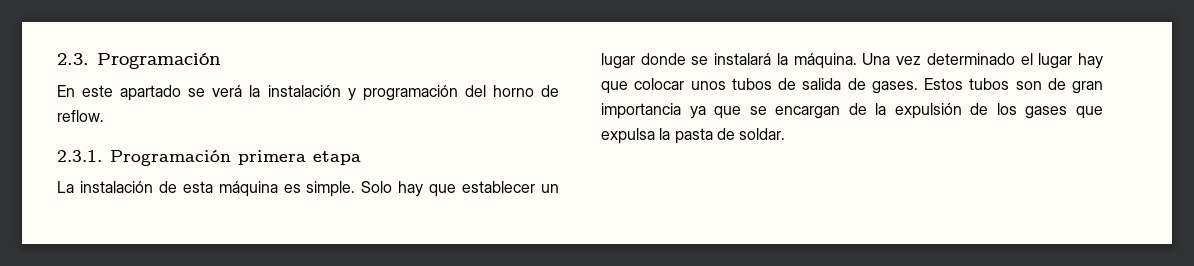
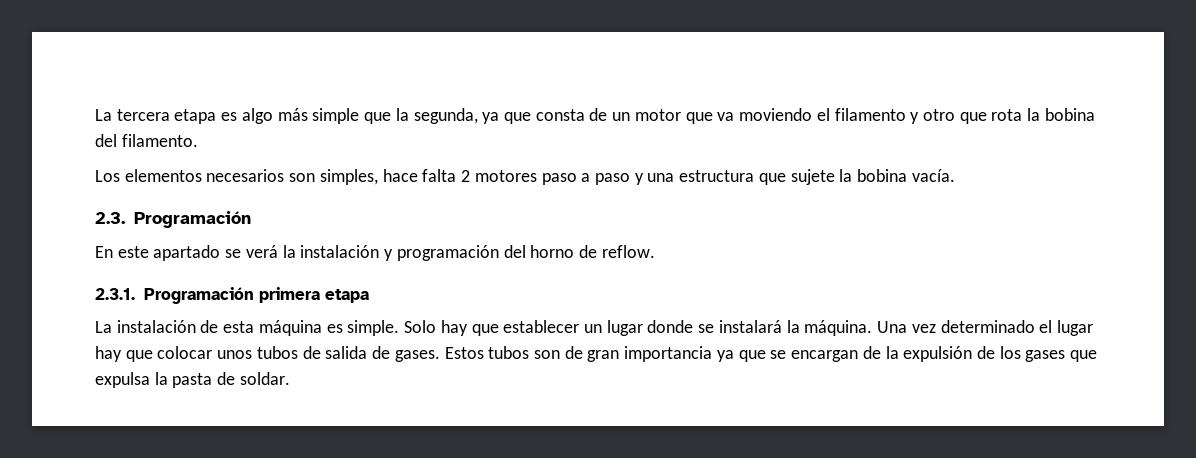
(57, 59) none -> [95,108,1095,124] [95,134,198,147] [95,169,955,185] La tercera etapa es algo más simple que la segunda, ya que consta de un motor que va moviendo el filamento y otro que rota la bobina del filamento. // Los elementos necesarios son simples, hace falta 2 motores paso a paso y una estructura que sujete la bobina vacía. //

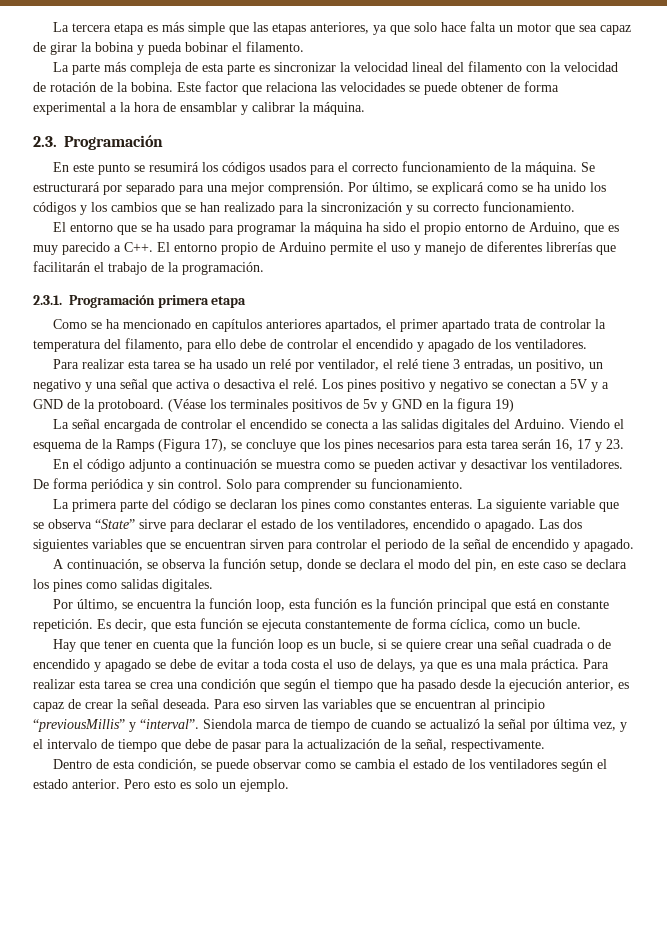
[241,108,273,124] algo -> (159, 28) none
[395,108,1095,124] [95,134,198,147] [95,169,955,185] [95,211,251,228] [95,245,655,261] [95,287,369,304] [95,320,1093,336] [95,346,1098,362] [95,372,290,388] la segunda, ya que consta de un motor que va moviendo el filamento y otro que rota la bobina del filamento. // Los elementos necesarios son simples, hace falta 2 motores paso a paso y una estructura que sujete la bobina vacía. // 2.3. Programación // En este apartado se verá la instalación y programación del horno de reflow. // 2.3.1. Programación primera etapa // La instalación de esta máquina es simple. Solo hay que establecer un lugar donde se instalará la máquina. Una vez determinado el lugar hay que colocar unos tubos de salida de gases. Estos tubos son de gran importancia ya que se encargan de la expulsión de los gases que expulsa la pasta de soldar. -> [253,21,632,35] [33,41,304,55] [53,61,619,75] [33,81,559,95] [33,102,365,115] [33,135,163,150] [53,161,596,175] [33,182,606,195] [33,201,575,215] [53,222,620,235] [33,241,616,255] [33,261,264,275] [33,295,247,308] [53,319,607,332] [33,338,587,352] [53,359,604,372] [33,379,609,392] [33,398,514,412] [53,419,625,432] [33,439,624,452] [53,459,624,472] [33,478,463,492] [53,499,620,512] [33,519,582,532] [33,539,634,552] [53,558,628,572] [33,579,213,592] [53,598,610,612] [33,618,581,632] [53,638,612,652] [33,659,609,672] [33,679,629,692] [33,699,545,712] [33,719,627,732] [33,739,545,752] [53,759,608,772] [33,779,289,792] las etapas anteriores, ya que solo hace falta un motor que sea capaz de girar la bobina y pueda bobinar el filamento. // La parte más compleja de esta parte es sincronizar la velocidad lineal del filamento con la velocidad de rotación de la bobina. Este factor que relaciona las velocidades se puede obtener de forma experimental a la hora de ensamblar y calibrar la máquina. // 2.3. Programación // En este punto se resumirá los códigos usados para el correcto funcionamiento de la máquina. Se estructurará por separado para una mejor comprensión. Por último, se explicará como se ha unido los códigos y los cambios que se han realizado para la sincronización y su correcto funcionamiento. // El entorno que se ha usado para programar la máquina ha sido el propio entorno de Arduino, que es muy parecido a C++. El entorno propio de Arduino permite el uso y manejo de diferentes librerías que facilitarán el trabajo de la programación. // 2.3.1. Programación primera etapa // Como se ha mencionado en capítulos anteriores apartados, el primer apartado trata de controlar la temperatura del filamento, para ello debe de controlar el encendido y apagado de los ventiladores. // Para realizar esta tarea se ha usado un relé por ventilador, el relé tiene 3 entradas, un positivo, un negativo y una señal que activa o desactiva el relé. Los pines positivo y negativo se conectan a 5V y a GND de la protoboard. (Véase los terminales positivos de 5v y GND en la figura 19) // La señal encargada de controlar el encendido se conecta a las salidas digitales del Arduino. Viendo el esquema de la Ramps (Figura 17), se concluye que los pines necesarios para esta tarea serán 16, 17 y 23. // En el código adjunto a continuación se muestra como se pueden activar y desactivar los ventiladores. De forma periódica y sin control. Solo para comprender su funcionamiento. // La primera parte del código se declaran los pines como constantes enteras. La siguiente variable que se observa “State” sirve para declarar el estado de los ventiladores, encendido o apagado. Las dos siguientes variables que se encuentran sirven para controlar el periodo de la señal de encendido y apagado. // A continuación, se observa la función setup, donde se declara el modo del pin, en este caso se declara los pines como salidas digitales. // Por último, se encuentra la función loop, esta función es la función principal que está en constante repetición. Es decir, que esta función se ejecuta constantemente de forma cíclica, como un bucle. // Hay que tener en cuenta que la función loop es un bucle, si se quiere crear una señal cuadrada o de encendido y apagado se debe de evitar a toda costa el uso de delays, ya que es una mala práctica. Para realizar esta tarea se crea una condición que según el tiempo que ha pasado desde la ejecución anterior, es capaz de crear la señal deseada. Para eso sirven las variables que se encuentran al principio “previousMillis” y “interval”. Siendola marca de tiempo de cuando se actualizó la señal por última vez, y el intervalo de tiempo que debe de pasar para la actualización de la señal, respectivamente. // Dentro de esta condición, se puede observar como se cambia el estado de los ventiladores según el estado anterior. Pero esto es solo un ejemplo.

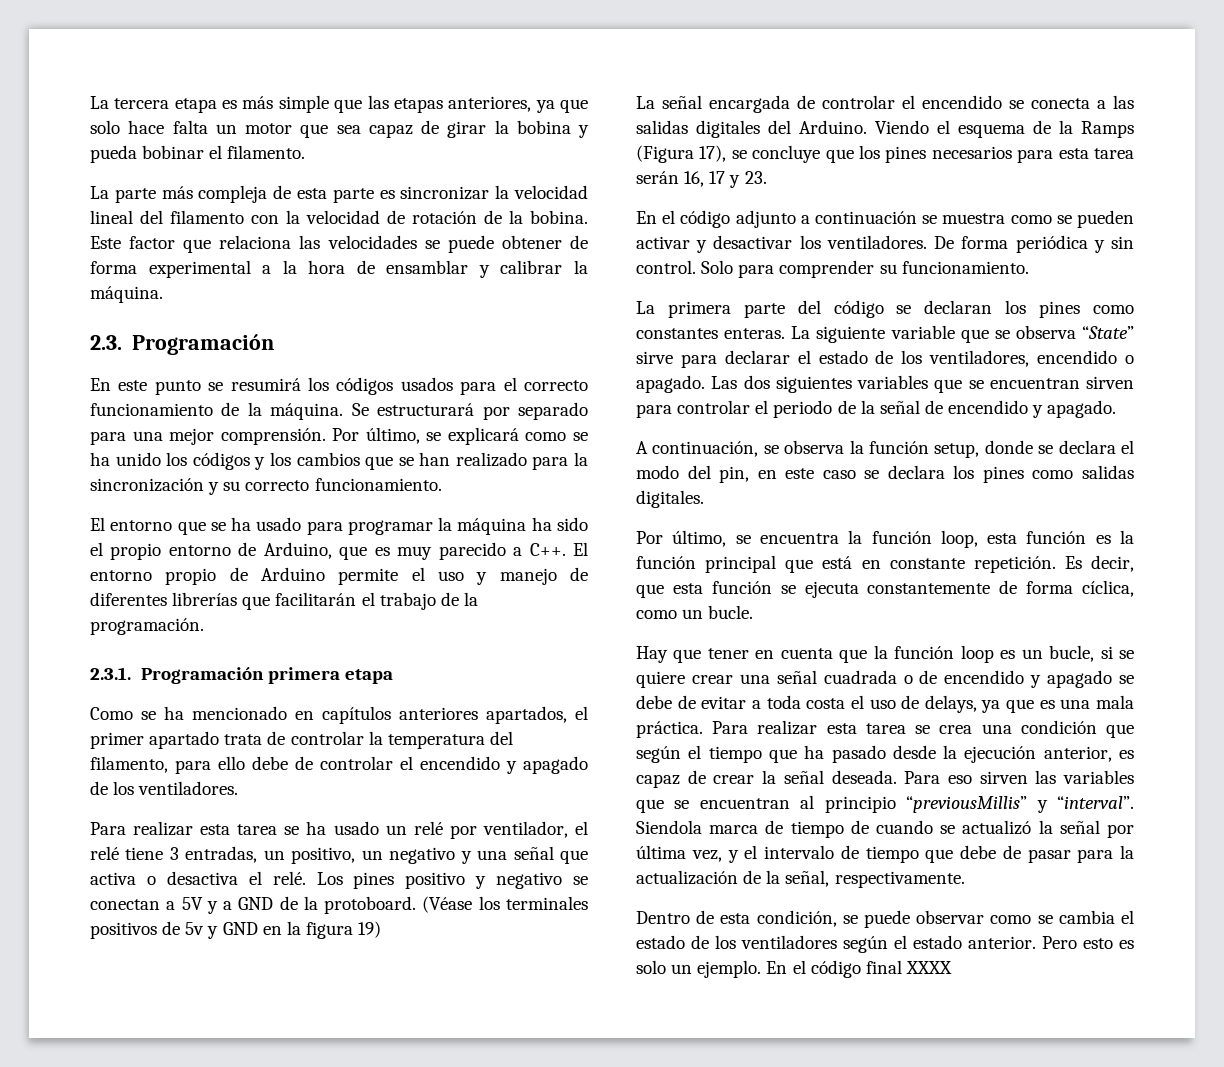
(289, 785) none -> [766,960,952,978] En el código final XXXX

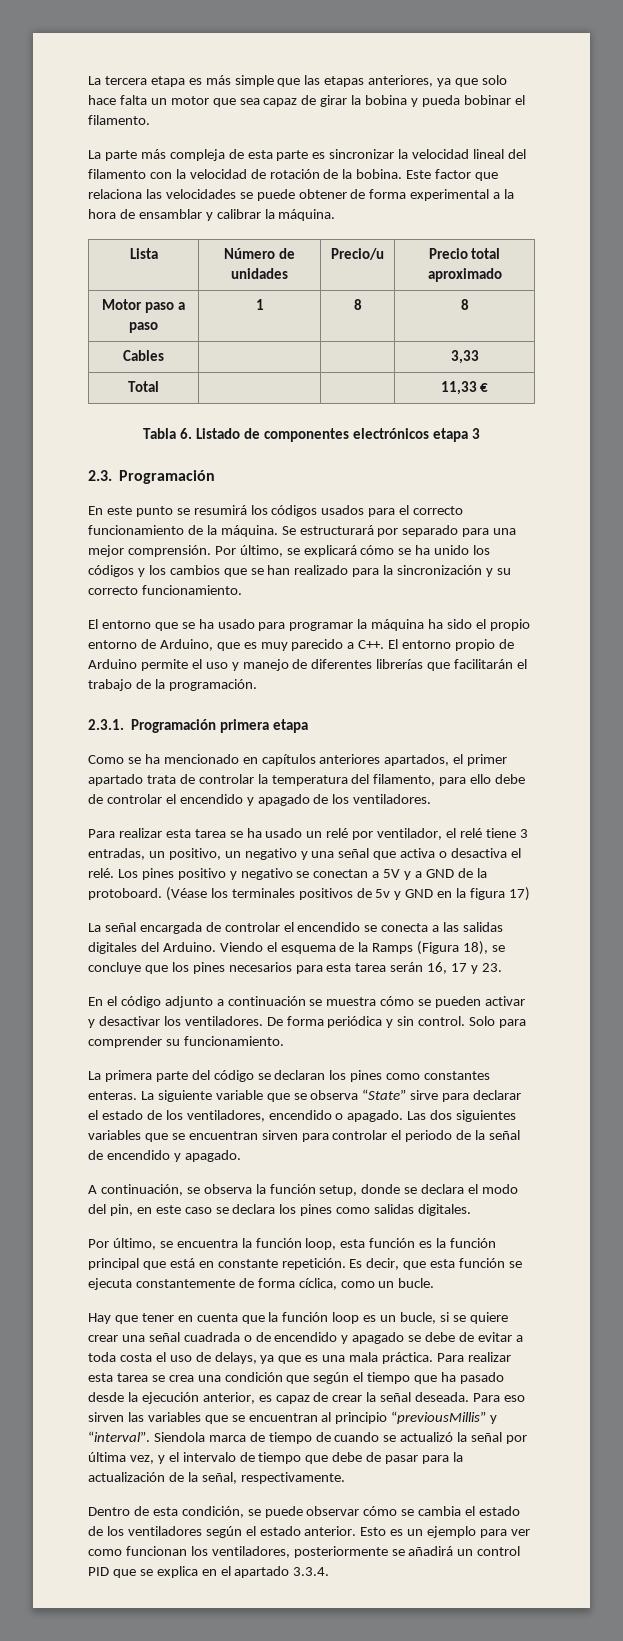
(163, 294) none -> [129,248,158,259] [224,248,295,259] [231,268,288,279] [331,248,384,260] [428,248,501,259] [427,268,502,282] [102,299,185,313] [129,322,158,333] [255,299,264,310] [353,299,362,310] [460,299,469,310] [123,350,164,361] [450,350,479,364] [128,381,159,392] [440,381,489,395] [143,428,480,442] // Lista | Número de unidades | Precio/u | Precio total aproximado // Motor paso a paso | 1 | 8 | 8 // Cables | | | 3,33 // Total | | | 11,33 € // Tabla 6. Listado de componentes electrónicos etapa 3
[525,432,567,441] como -> [360,545,395,555] cómo
[358,921,382,938] 19) -> [508,887,530,901] 17)
[699,145,727,162] 17), -> [463,941,489,955] 18),
[1010,215,1052,224] como -> [380,996,415,1006] cómo
[990,915,1032,924] como -> [363,1506,398,1516] cómo
[1042,936,1134,949] [636,960,952,978] Pero esto es solo un ejemplo. En el código final XXXX -> [360,1526,530,1538] [88,1546,521,1558] [88,1566,330,1578] Esto es un ejemplo para ver como funcionan los ventiladores, posteriormente se añadirá un control PID que se explica en el apartado 3.3.4.

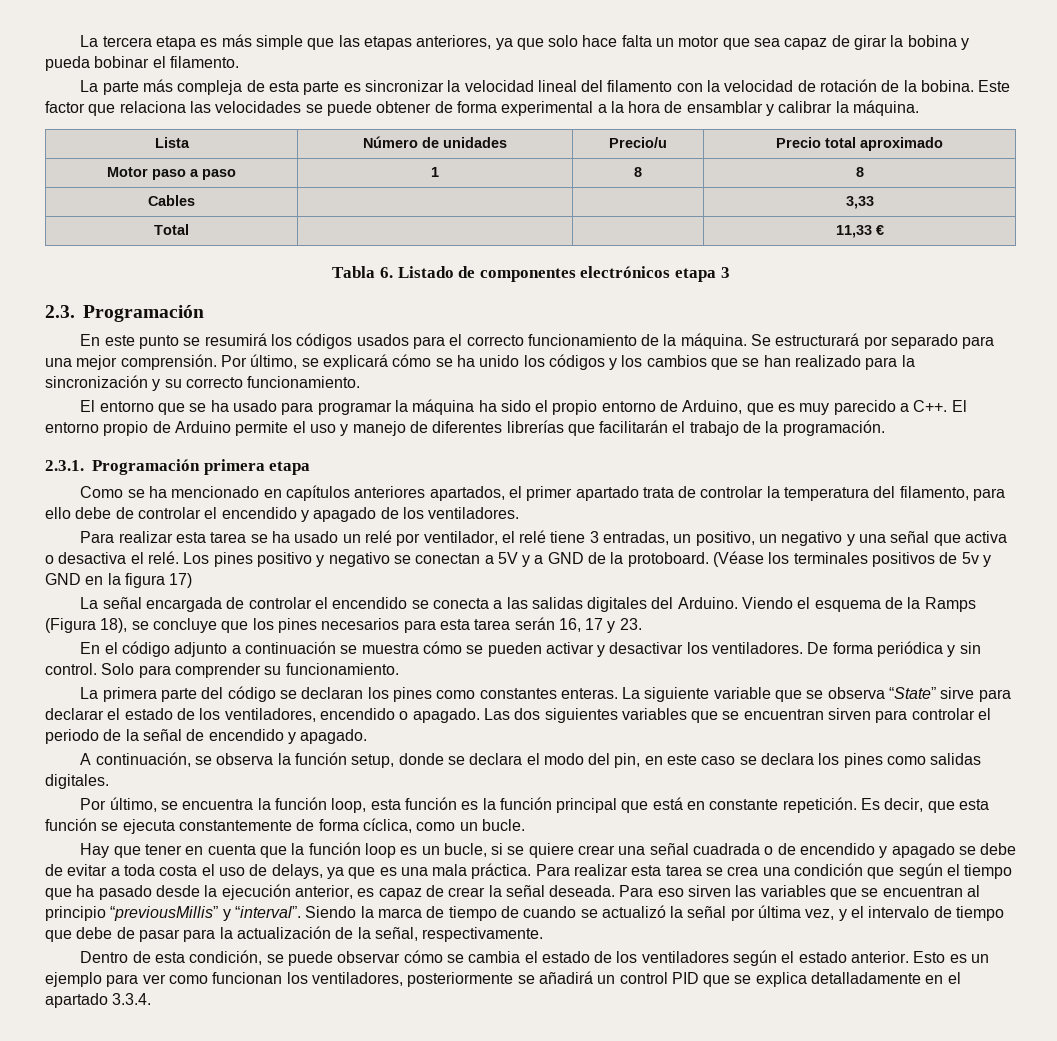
[153,1432,205,1442] Siendola -> [305,906,374,918] Siendo la
(198, 1572) none -> [811,972,922,984] detalladamente

